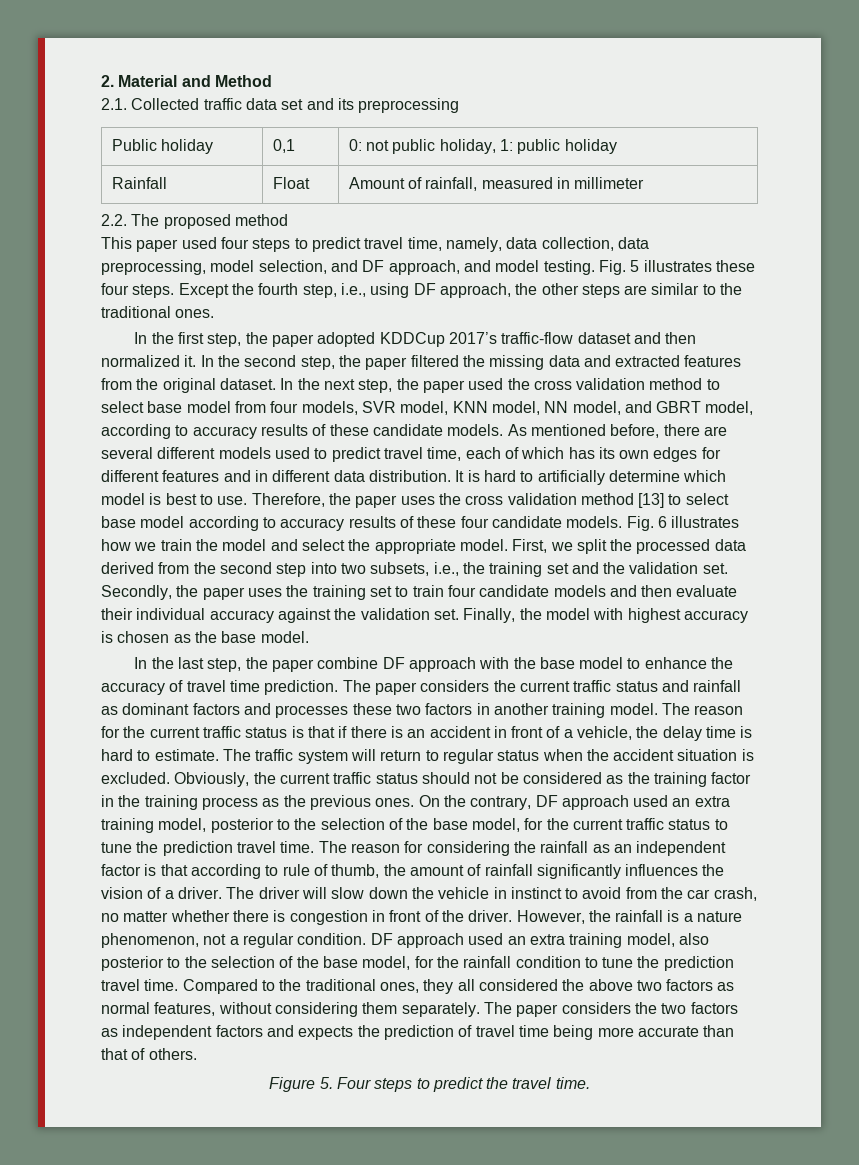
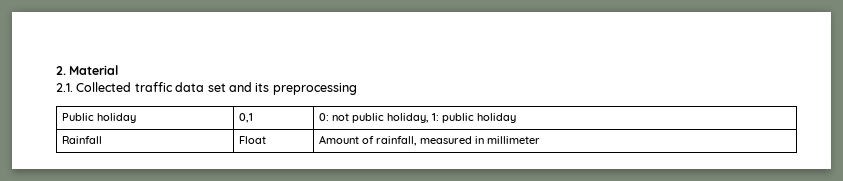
[181,75,272,87] and Method -> (119, 70) none
[101,214,288,229] [101,237,649,252] [101,260,755,275] [101,283,743,298] [101,306,215,318] [134,332,697,347] [101,355,742,370] [101,378,720,393] [101,401,754,415] [101,424,727,439] [101,447,721,462] [101,470,727,485] [101,493,729,508] [101,516,740,531] [101,539,746,554] [101,562,728,577] [101,585,738,600] [101,608,748,623] [101,631,309,643] [134,657,734,672] [101,680,742,695] [101,703,744,718] [101,726,753,741] [101,749,754,764] [101,772,752,787] [101,795,730,810] [101,818,728,833] [101,841,727,856] [101,864,725,879] [101,887,757,901] [101,910,743,925] [101,933,709,948] [101,956,734,971] [101,979,735,994] [101,1002,738,1017] [101,1025,735,1040] [101,1048,197,1060] [269,1077,590,1092] // 2.2. The proposed method // This paper used four steps to predict travel time, namely, data collection, data preprocessing, model selection, and DF approach, and model testing. Fig. 5 illustrates these four steps. Except the fourth step, i.e., using DF approach, the other steps are similar to the traditional ones. // In the first step, the paper adopted KDDCup 2017’s traffic-flow dataset and then normalized it. In the second step, the paper filtered the missing data and extracted features from the original dataset. In the next step, the paper used the cross validation method to select base model from four models, SVR model, KNN model, NN model, and GBRT model, according to accuracy results of these candidate models. As mentioned before, there are several different models used to predict travel time, each of which has its own edges for different features and in different data distribution. It is hard to artificially determine which model is best to use. Therefore, the paper uses the cross validation method [13] to select base model according to accuracy results of these four candidate models. Fig. 6 illustrates how we train the model and select the appropriate model. First, we split the processed data derived from the second step into two subsets, i.e., the training set and the validation set. Secondly, the paper uses the training set to train four candidate models and then evaluate their individual accuracy against the validation set. Finally, the model with highest accuracy is chosen as the base model. // In the last step, the paper combine DF approach with the base model to enhance the accuracy of travel time prediction. The paper considers the current traffic status and rainfall as dominant factors and processes these two factors in another training model. The reason for the current traffic status is that if there is an accident in front of a vehicle, the delay time is hard to estimate. The traffic system will return to regular status when the accident situation is excluded. Obviously, the current traffic status should not be considered as the training factor in the training process as the previous ones. On the contrary, DF approach used an extra training model, posterior to the selection of the base model, for the current traffic status to tune the prediction travel time. The reason for considering the rainfall as an independent factor is that according to rule of thumb, the amount of rainfall significantly influences the vision of a driver. The driver will slow down the vehicle in instinct to avoid from the car crash, no matter whether there is congestion in front of the driver. However, the rainfall is a nature phenomenon, not a regular condition. DF approach used an extra training model, also posterior to the selection of the base model, for the rainfall condition to tune the prediction travel time. Compared to the traditional ones, they all considered the above two factors as normal features, without considering them separately. The paper considers the two factors as independent factors and expects the prediction of travel time being more accurate than that of others. // Figure 5. Four steps to predict the travel time. -> (540, 140) none

